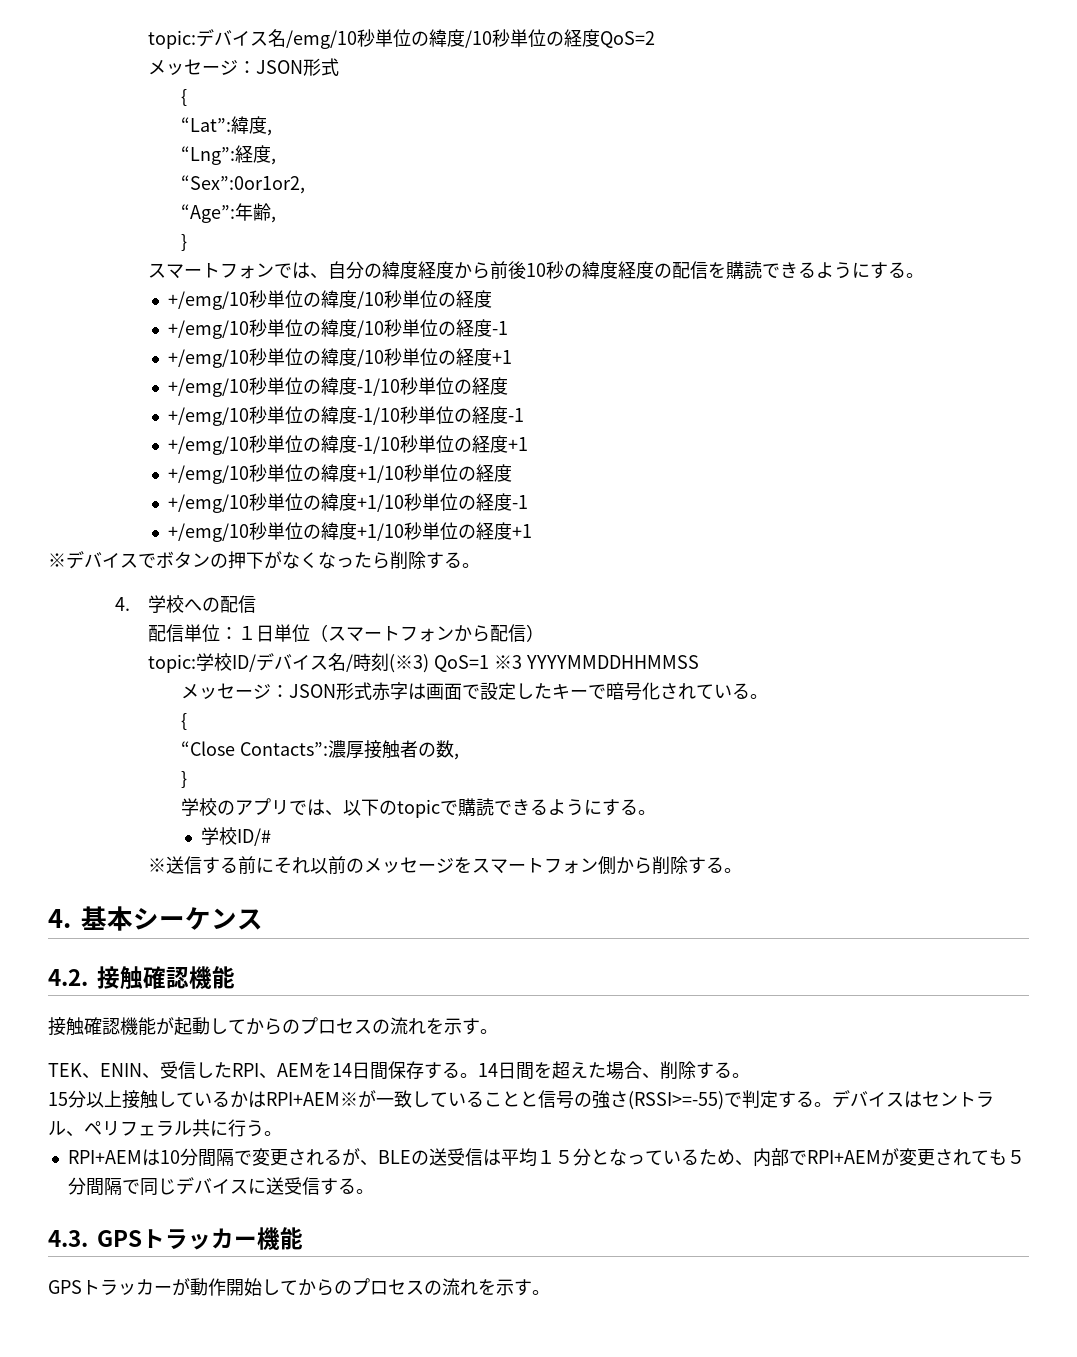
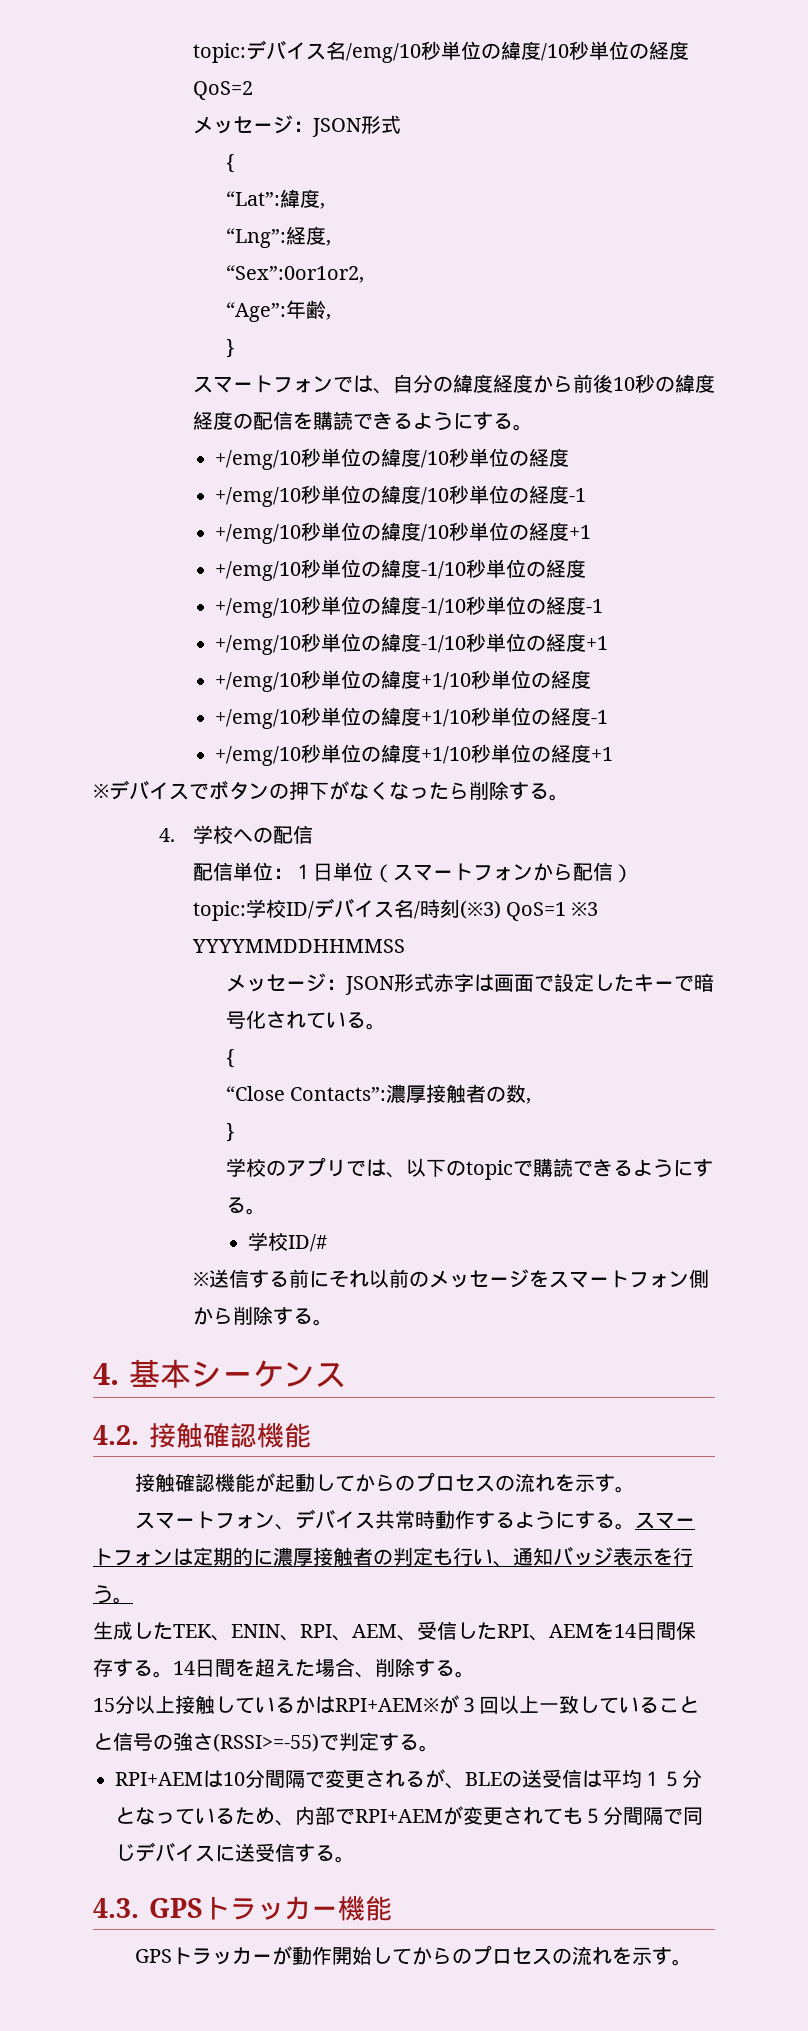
[48,1063,142,1079] TEK、ENIN -> [135,1509,696,1530] [93,1546,693,1567] [93,1585,133,1604] [93,1621,397,1641] スマートフォン、デバイス共常時動作するようにする。スマートフォンは定期的に濃厚接触者の判定も行い、通知バッジ表示を行う。 // 生成したTEK、ENIN、RPI、AEM
(376, 1099) none -> [459,1695,539,1714] ３回以上
[832,1090,994,1108] [48,1119,282,1137] デバイスはセントラル、ペリフェラル共に行う。 -> (439, 1748) none

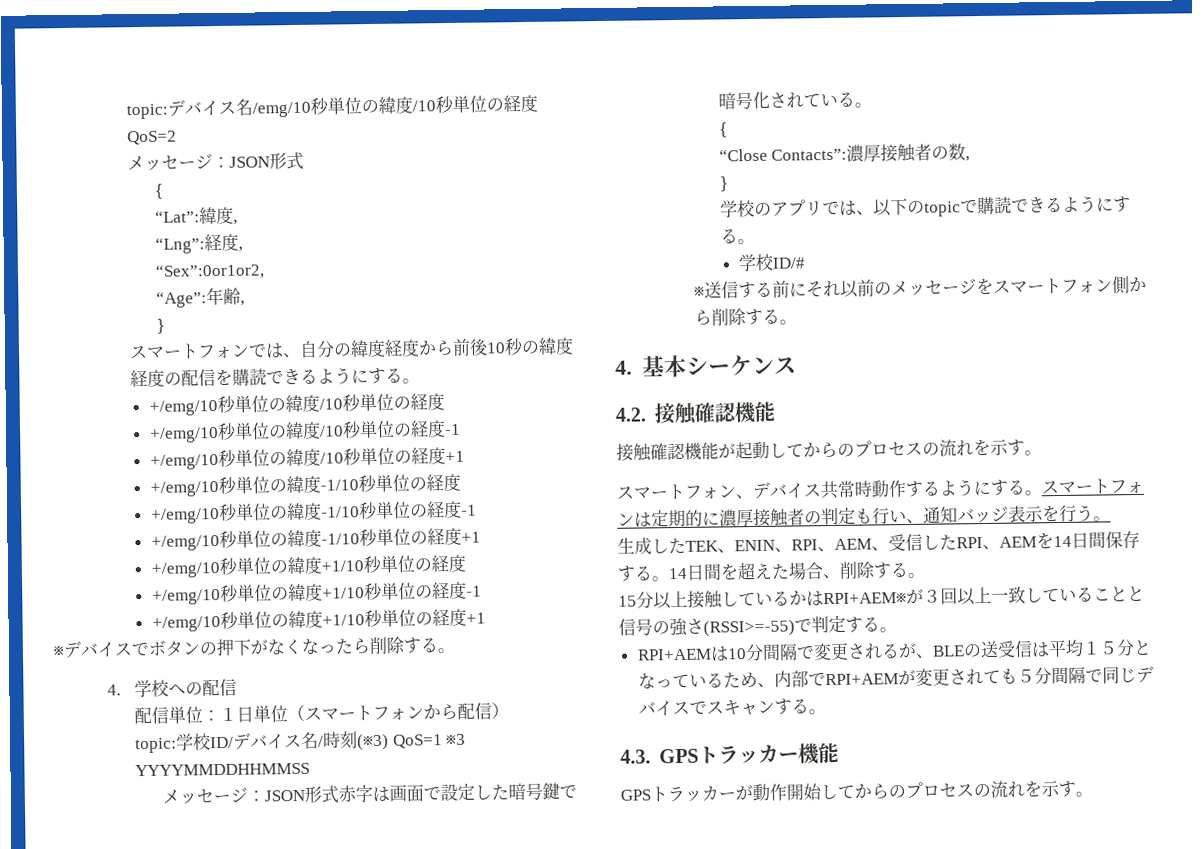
[633,974,674,992] キー -> [507,782,560,801] 暗号鍵
[215,1843,295,1862] に送受信 -> [688,700,775,716] でスキャン

